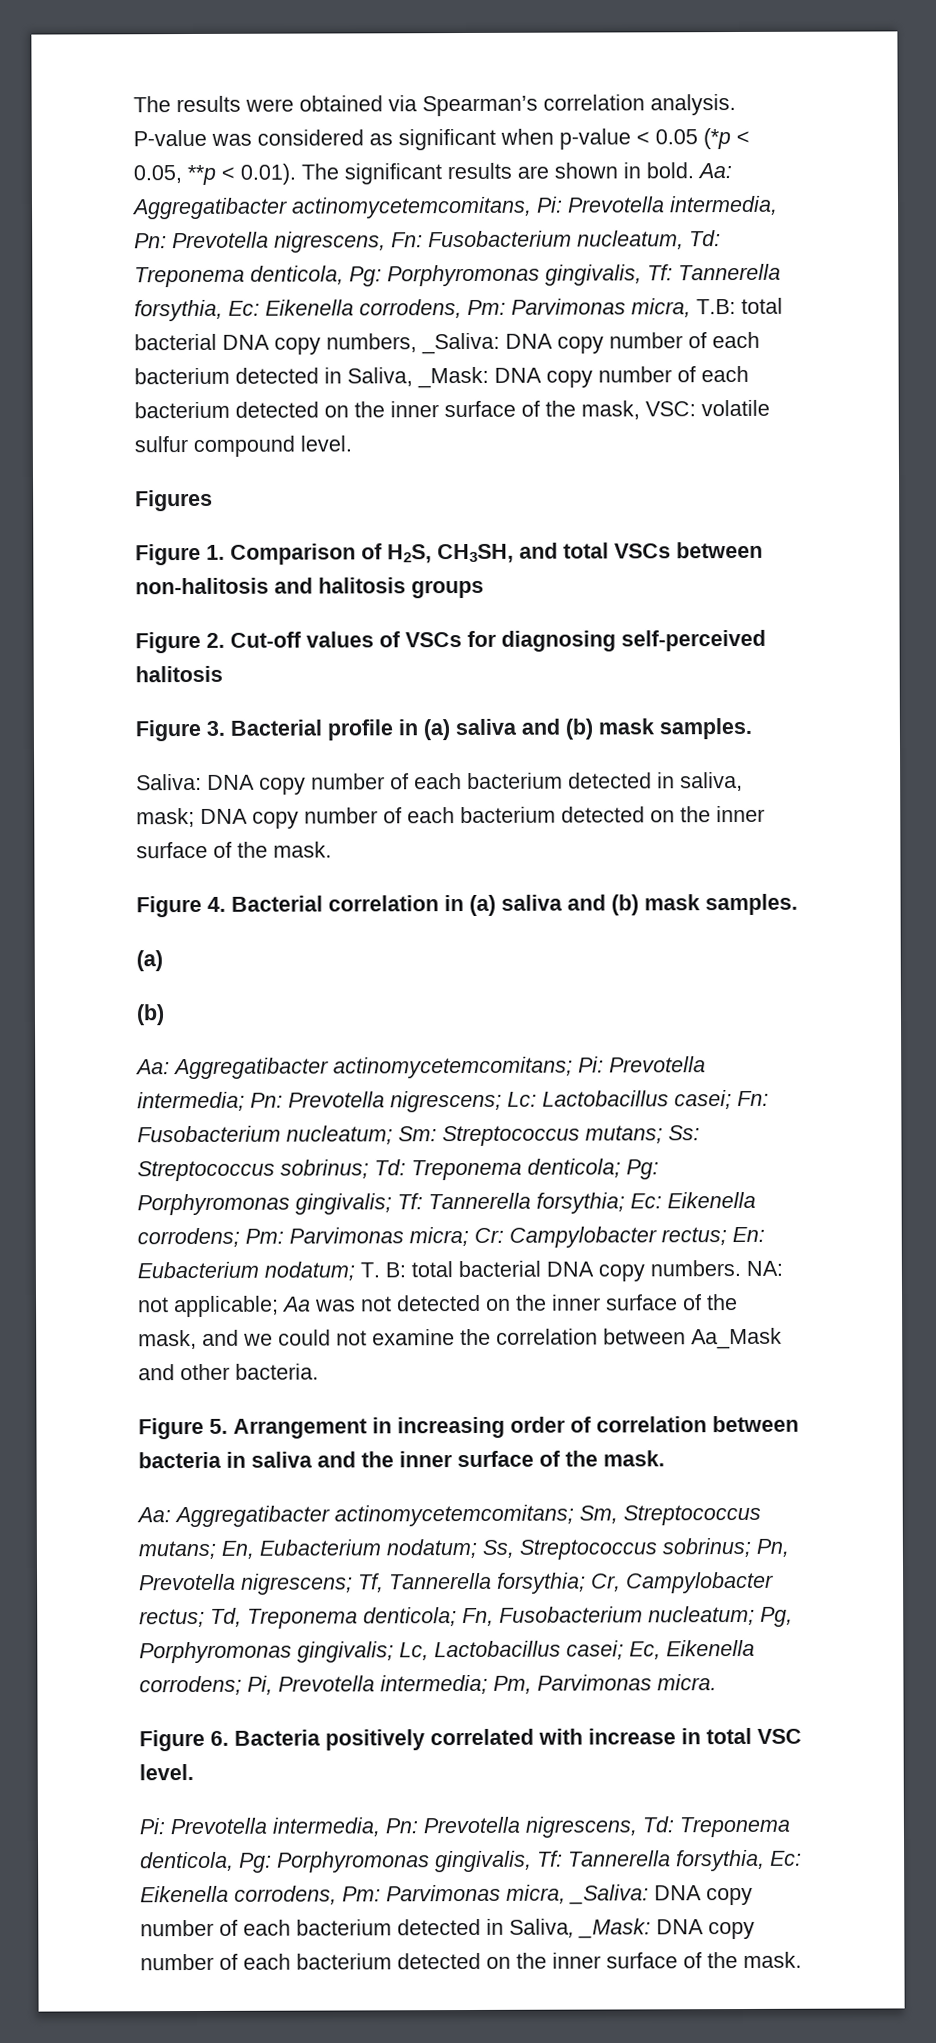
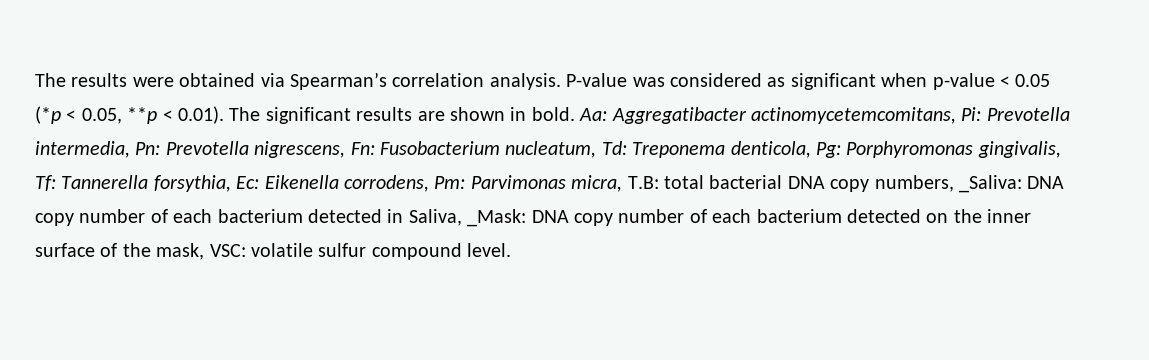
[135,489,213,512] [135,541,763,566] [135,577,484,599] [135,629,766,654] [135,665,223,683] [135,717,752,742] [136,771,743,795] [136,805,765,829] [136,841,332,859] [136,893,798,918] [136,950,163,972] [136,1004,165,1026] [135,1056,706,1080] [137,1090,769,1113] [137,1125,700,1147] [137,1158,659,1182] [137,1191,756,1216] [137,1226,765,1248] [137,1260,783,1282] [138,1294,738,1318] [138,1327,782,1350] [138,1363,319,1381] [138,1415,799,1440] [138,1450,665,1469] [136,1504,761,1528] [138,1537,789,1560] [139,1571,774,1595] [139,1605,793,1629] [139,1639,755,1664] [139,1674,717,1696] [139,1727,802,1752] [139,1764,194,1781] [139,1816,790,1838] [140,1849,802,1873] [140,1884,753,1906] [140,1918,755,1940] [140,1951,802,1971] // Figures // Figure 1. Comparison of H2S, CH3SH, and total VSCs between non-halitosis and halitosis groups // Figure 2. Cut-off values of VSCs for diagnosing self-perceived halitosis // Figure 3. Bacterial profile in (a) saliva and (b) mask samples. // Saliva: DNA copy number of each bacterium detected in saliva, mask; DNA copy number of each bacterium detected on the inner surface of the mask. // Figure 4. Bacterial correlation in (a) saliva and (b) mask samples. // (a) // (b) // Aa: Aggregatibacter actinomycetemcomitans; Pi: Prevotella intermedia; Pn: Prevotella nigrescens; Lc: Lactobacillus casei; Fn: Fusobacterium nucleatum; Sm: Streptococcus mutans; Ss: Streptococcus sobrinus; Td: Treponema denticola; Pg: Porphyromonas gingivalis; Tf: Tannerella forsythia; Ec: Eikenella corrodens; Pm: Parvimonas micra; Cr: Campylobacter rectus; En: Eubacterium nodatum; T. B: total bacterial DNA copy numbers. NA: not applicable; Aa was not detected on the inner surface of the mask, and we could not examine the correlation between Aa_Mask and other bacteria. // Figure 5. Arrangement in increasing order of correlation between bacteria in saliva and the inner surface of the mask. // Aa: Aggregatibacter actinomycetemcomitans; Sm, Streptococcus mutans; En, Eubacterium nodatum; Ss, Streptococcus sobrinus; Pn, Prevotella nigrescens; Tf, Tannerella forsythia; Cr, Campylobacter rectus; Td, Treponema denticola; Fn, Fusobacterium nucleatum; Pg, Porphyromonas gingivalis; Lc, Lactobacillus casei; Ec, Eikenella corrodens; Pi, Prevotella intermedia; Pm, Parvimonas micra. // Figure 6. Bacteria positively correlated with increase in total VSC level. // Pi: Prevotella intermedia, Pn: Prevotella nigrescens, Td: Treponema denticola, Pg: Porphyromonas gingivalis, Tf: Tannerella forsythia, Ec: Eikenella corrodens, Pm: Parvimonas micra, _Saliva: DNA copy number of each bacterium detected in Saliva, _Mask: DNA copy number of each bacterium detected on the inner surface of the mask. -> (512, 250) none

